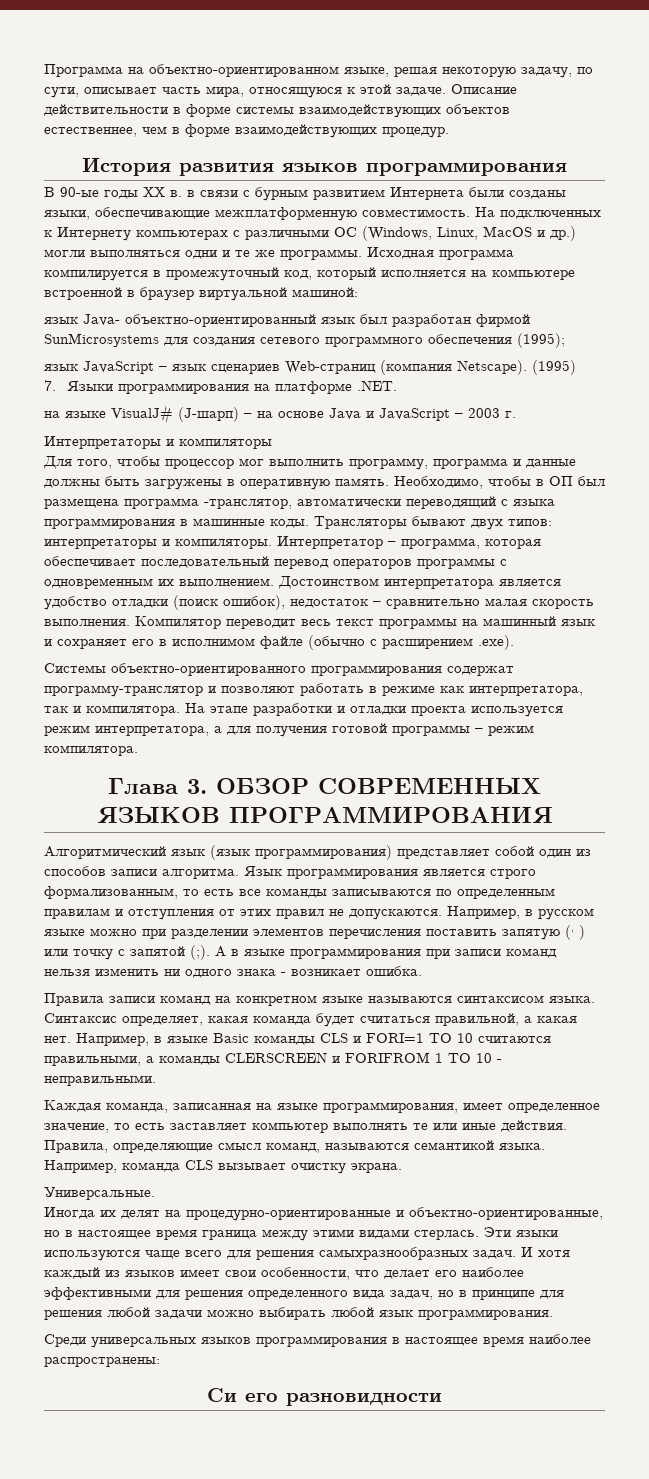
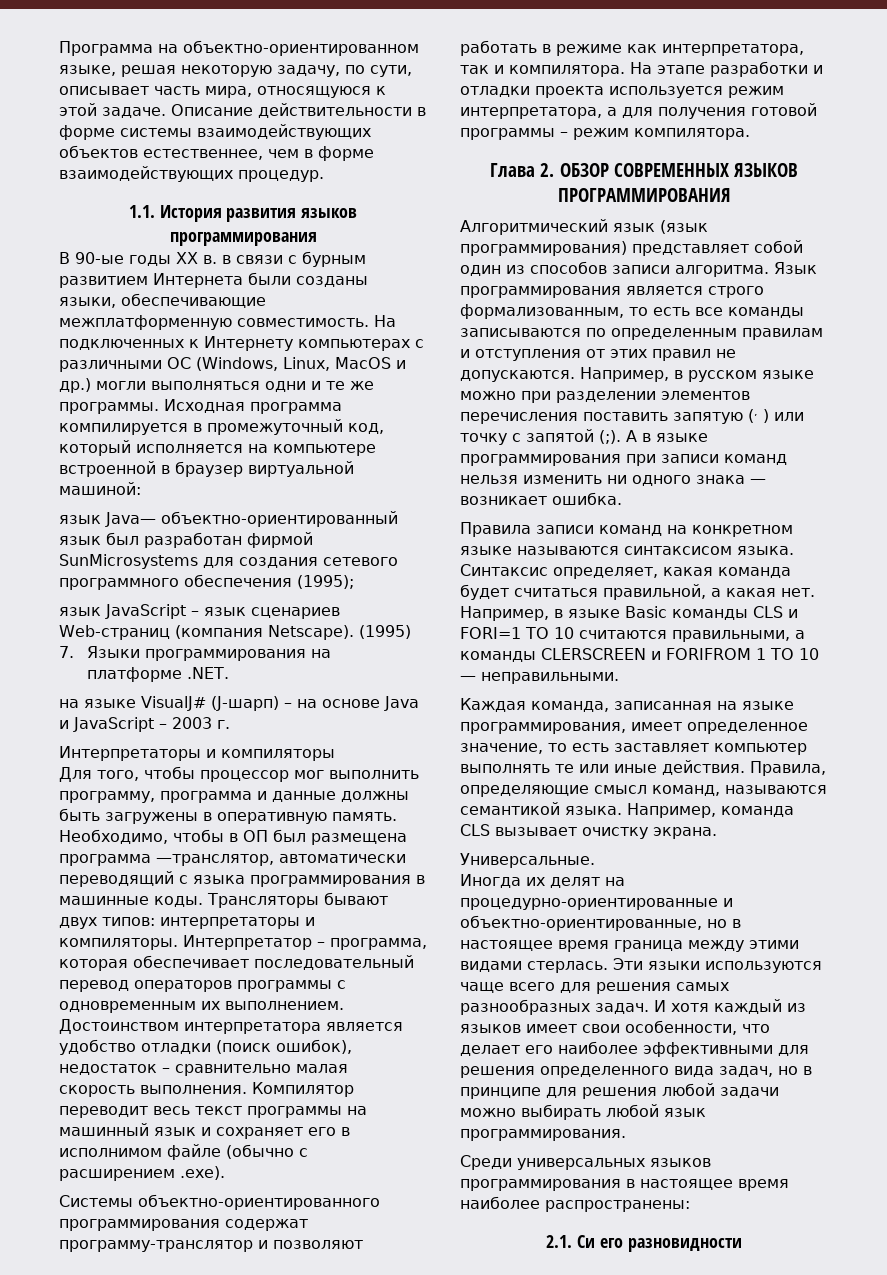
(449, 132) none -> [128,205,155,218] 1.1.
[83,314,120,326] Java- -> [105,512,156,527] Java—
[204,499,292,509] -транслятор, -> [156,854,274,866] —транслятор,
[187,779,207,794] 3. -> [540,163,555,177] 2.
[281,972,286,976] - -> [750,479,766,484] —
[497,1059,502,1063] - -> [460,676,476,681] —
[319,1247,468,1260] самыхразнообразных -> [676,982,729,991] [460,999,590,1015] самых разнообразных
(160, 1362) none -> [546,1235,573,1248] 2.1.

